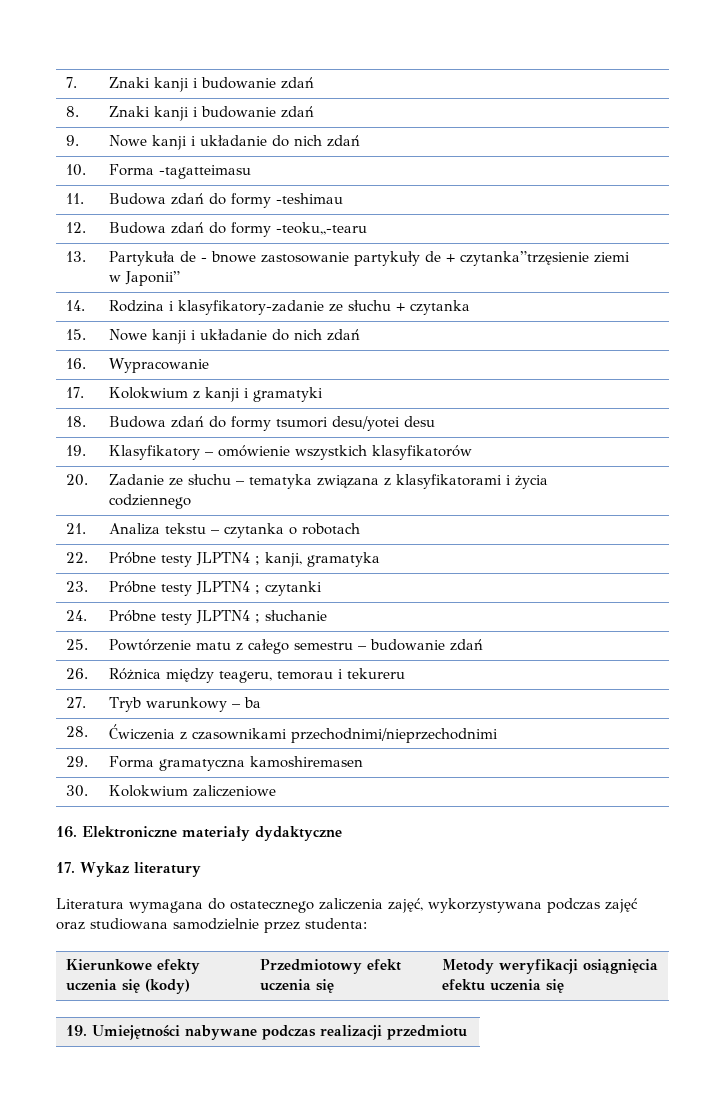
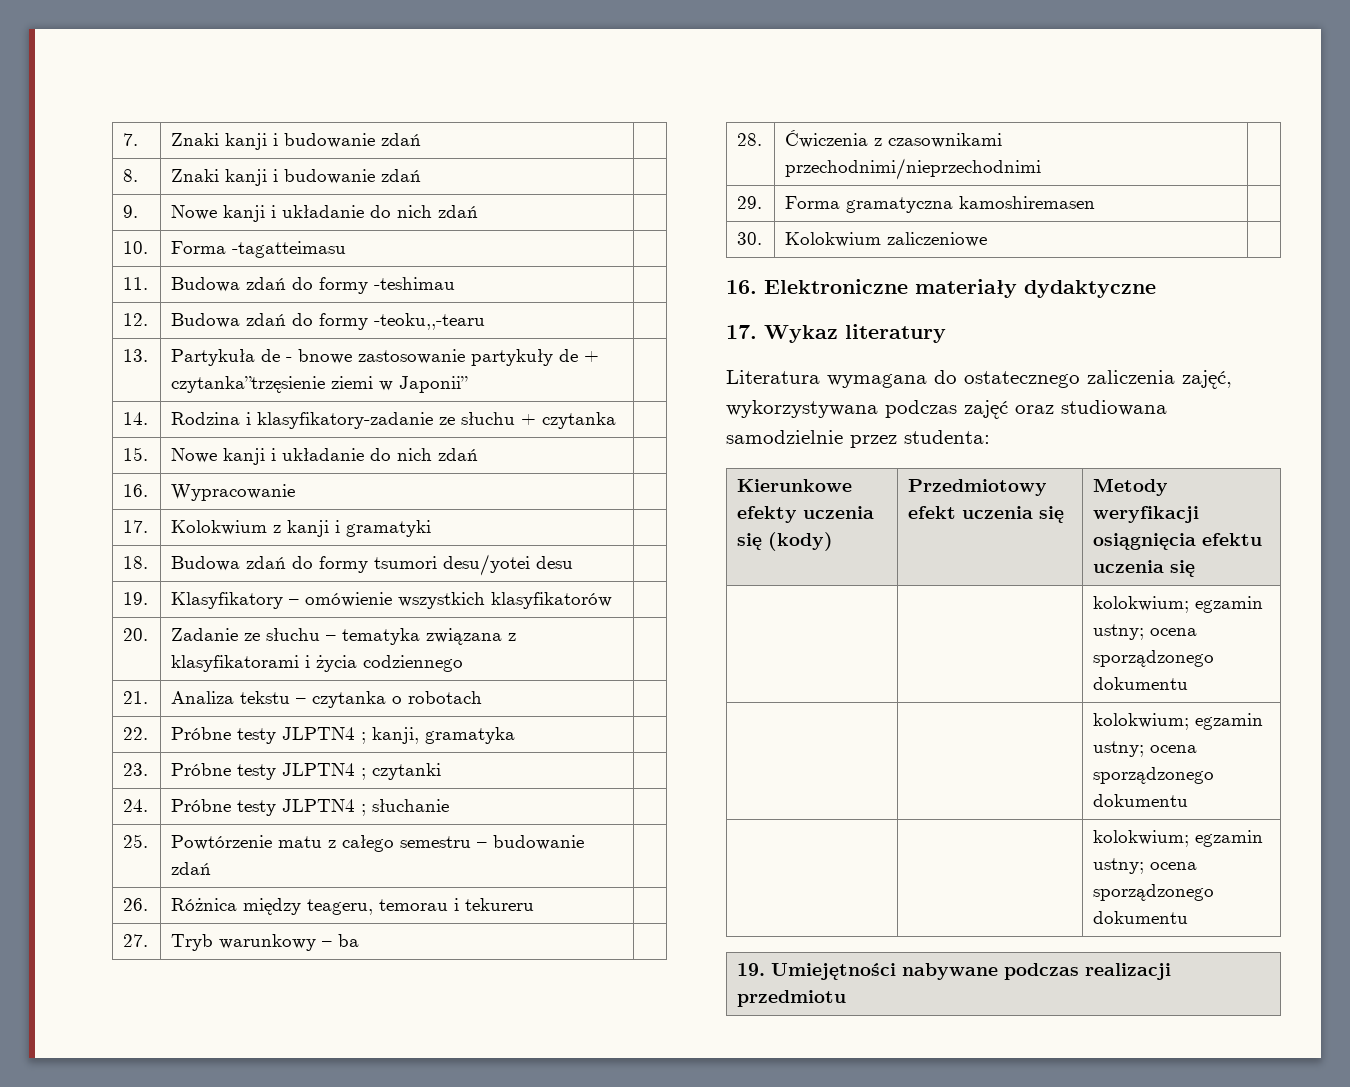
(565, 986) none -> [1093,596,1264,613] [1093,624,1198,640] [1093,650,1215,667] [1093,677,1189,690] [1093,713,1264,730] [1093,741,1198,757] [1093,767,1215,784] [1093,794,1189,807] [1093,830,1264,847] [1093,858,1198,874] [1093,884,1215,901] [1093,911,1189,924] // | | kolokwium; egzamin ustny; ocena sporządzonego dokumentu // | | kolokwium; egzamin ustny; ocena sporządzonego dokumentu // | | kolokwium; egzamin ustny; ocena sporządzonego dokumentu

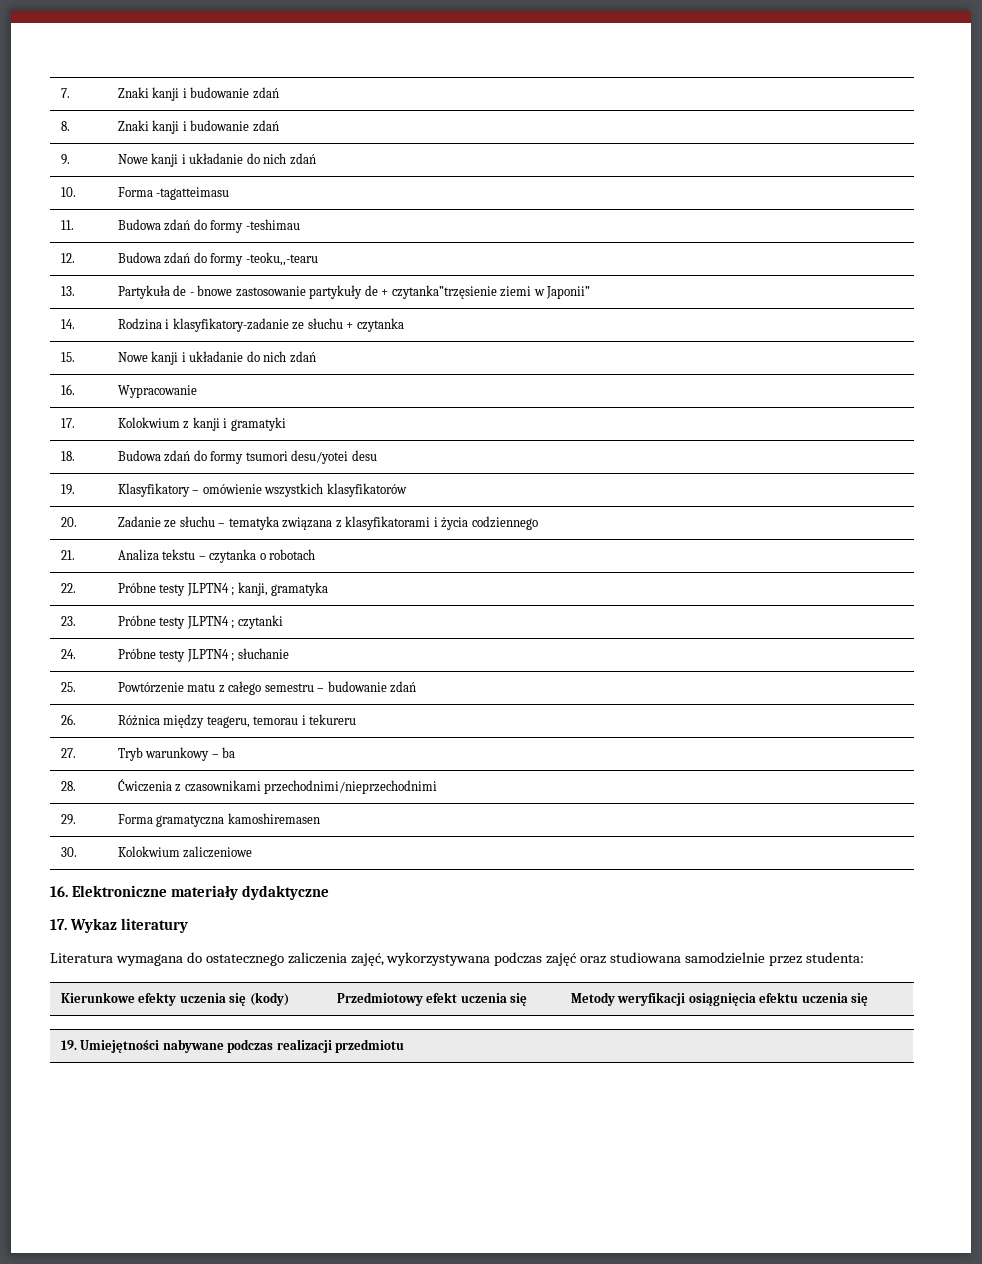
[1093,596,1264,613] [1093,624,1198,640] [1093,650,1215,667] [1093,677,1189,690] [1093,713,1264,730] [1093,741,1198,757] [1093,767,1215,784] [1093,794,1189,807] [1093,830,1264,847] [1093,858,1198,874] [1093,884,1215,901] [1093,911,1189,924] // | | kolokwium; egzamin ustny; ocena sporządzonego dokumentu // | | kolokwium; egzamin ustny; ocena sporządzonego dokumentu // | | kolokwium; egzamin ustny; ocena sporządzonego dokumentu -> (869, 999) none

